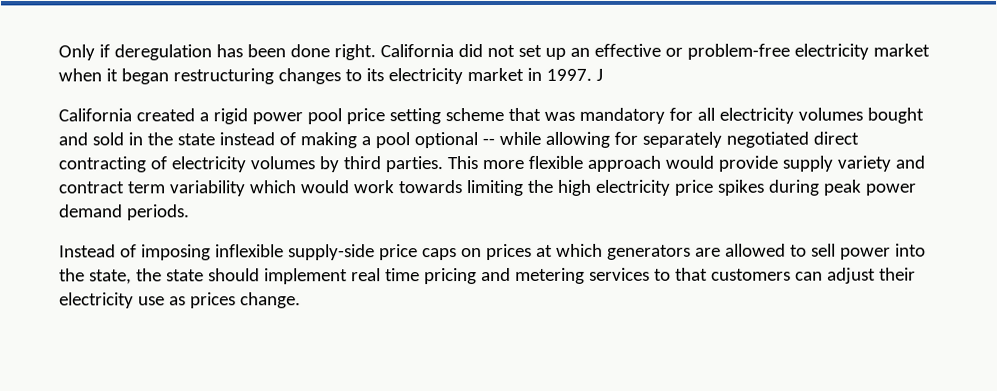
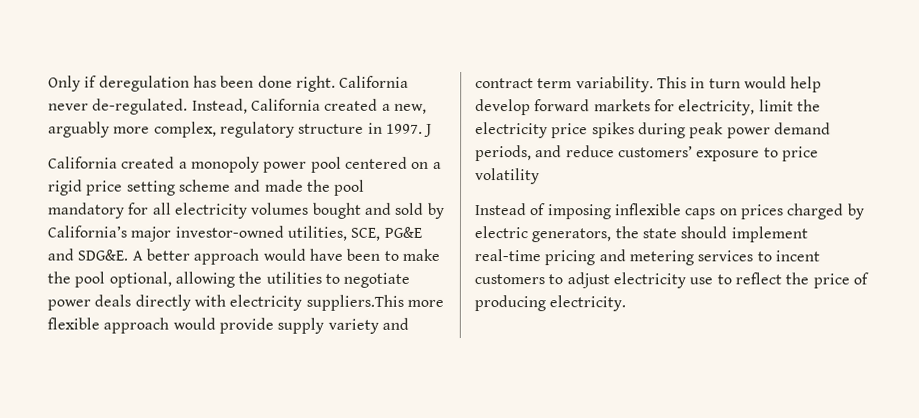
[457,43,930,60] [58,67,524,85] did not set up an effective or problem-free electricity market when it began restructuring changes to its electricity market -> [48,98,427,115] [48,121,365,138] never de-regulated. Instead, California created a new, arguably more complex, regulatory structure
[212,108,248,125] rigid -> [190,156,260,173] monopoly
[345,107,575,125] price setting scheme that was -> [344,156,442,169] [48,179,366,196] centered on a rigid price setting scheme and made the pool
[127,131,859,149] [58,156,478,173] in the state instead of making a pool optional -- while allowing for separately negotiated direct contracting of electricity volumes by third parties. This -> [426,202,445,219] [47,225,422,242] [47,248,440,265] [47,271,411,288] [47,294,404,311] by California’s major investor-owned utilities, SCE, PG&E and SDG&E. A better approach would have been to make the pool optional, allowing the utilities to negotiate power deals directly with electricity suppliers.This
[168,179,592,197] variability which would work towards limiting the high -> [575,76,823,93] [475,99,821,116] variability. This in turn would help develop forward markets for electricity, limit the
[126,204,190,221] periods. -> [475,145,819,162] [475,168,540,185] periods, and reduce customers’ exposure to price volatility
[287,244,418,261] supply-side price -> (682, 209) none
[535,243,926,260] [59,268,132,285] at which generators are allowed to sell power into the state, -> [786,203,865,220] [474,226,612,243] charged by electric generators,
[350,268,420,282] real time -> [474,249,541,262] real-time
[674,267,916,284] [59,292,301,309] that customers can adjust their electricity use as prices change. -> [774,250,820,262] [474,272,869,289] [474,295,627,312] incent customers to adjust electricity use to reflect the price of producing electricity.

